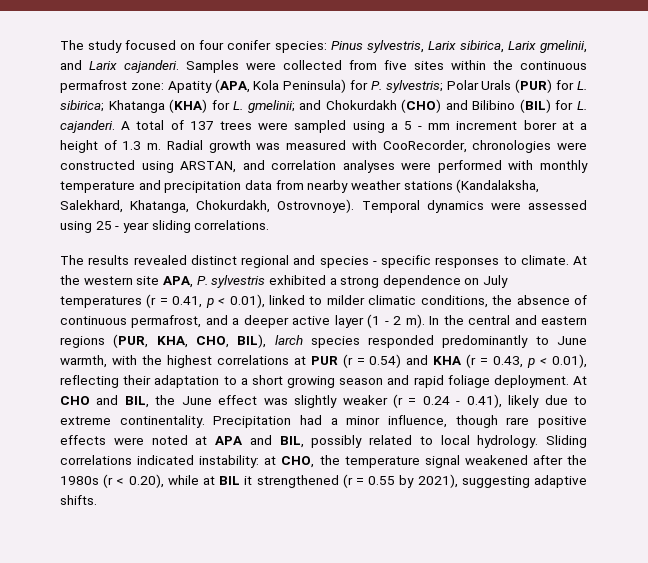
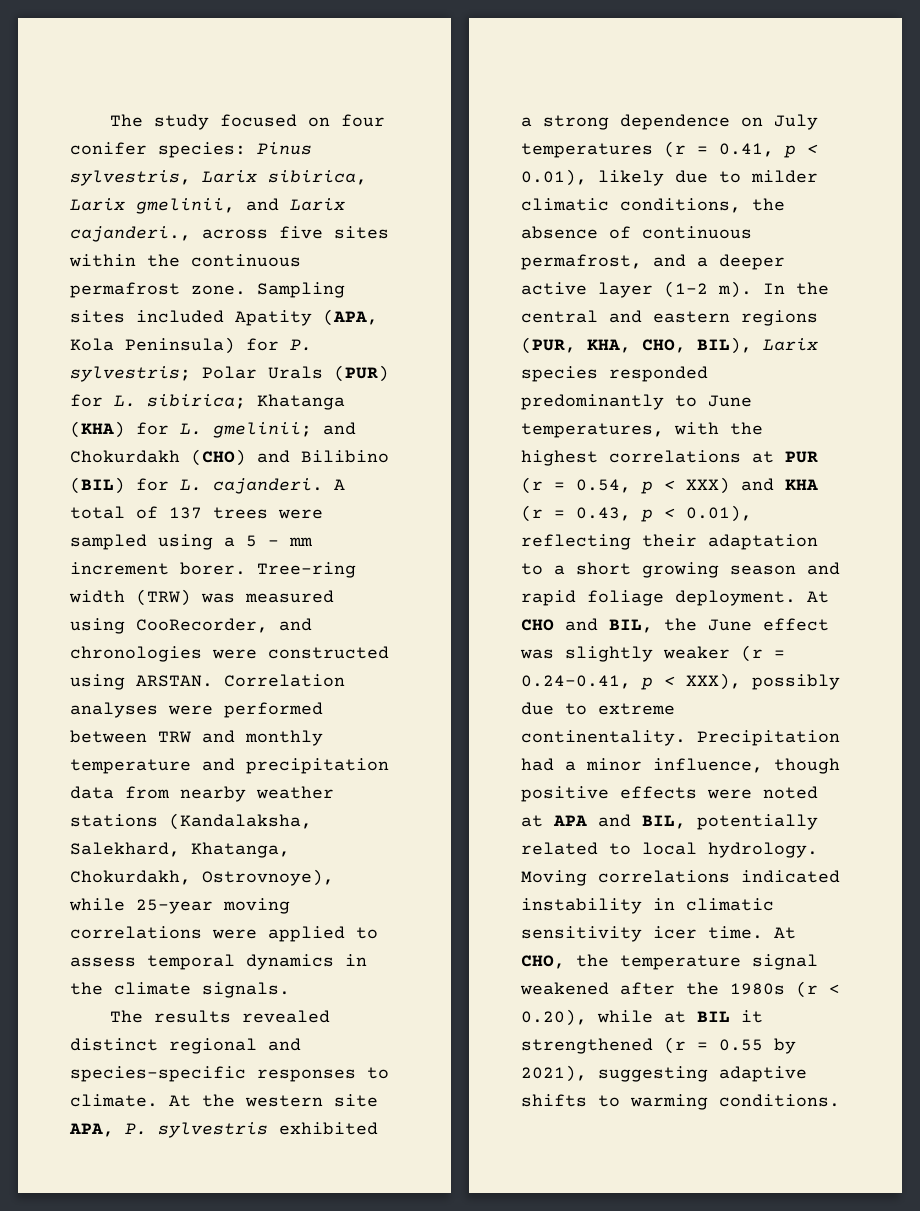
[124,60,377,73] cajanderi. Samples were collected from -> [70,226,268,242] cajanderi., across
[130,83,164,90] zone: -> [191,282,345,298] [70,310,224,323] zone. Sampling sites included
[523,120,587,130] [60,140,587,153] [60,160,534,173] borer at a height of 1.3 m. Radial growth was measured with CooRecorder, chronologies were constructed using ARSTAN, and correlation analyses were performed with -> [180,562,356,578] [69,589,334,606] [70,618,312,634] [70,646,389,662] [70,674,345,690] [70,702,323,718] [70,730,235,743] borer. Tree-ring width (TRW) was measured using CooRecorder, and chronologies were constructed using ARSTAN. Correlation analyses were performed between TRW and
[277,199,588,213] [60,220,270,233] Ostrovnoye). Temporal dynamics were assessed using 25 - year sliding correlations. -> [202,869,334,886] [69,898,290,914] [70,926,378,942] [70,954,367,970] [70,982,290,998] Ostrovnoye), while 25-year moving correlations were applied to assess temporal dynamics in the climate signals.
[319,255,431,268] species - specific -> [70,1066,246,1082] species-specific
[269,295,306,305] linked -> [598,170,708,186] likely due
[367,314,402,328] (1 - 2 -> [664,281,708,298] (1–2
[274,335,303,345] larch -> [763,338,818,351] Larix
[60,355,107,368] warmth, -> [521,423,664,438] temperatures,
[369,354,402,368] 0.54) -> [576,477,730,494] 0.54, p < XXX)
[422,394,540,408] 0.24 - 0.41), likely -> [521,673,840,690] 0.24–0.41, p < XXX), possibly
[506,417,530,425] rare -> (840, 766) none
[311,435,363,448] possibly -> [697,814,818,830] potentially
[546,435,587,448] Sliding -> [521,870,587,886] Moving
[199,455,277,468] instability: at -> [521,898,774,914] [521,926,796,942] instability in climatic sensitivity icer time. At
[60,495,97,505] shifts. -> [521,1094,840,1110] shifts to warming conditions.

